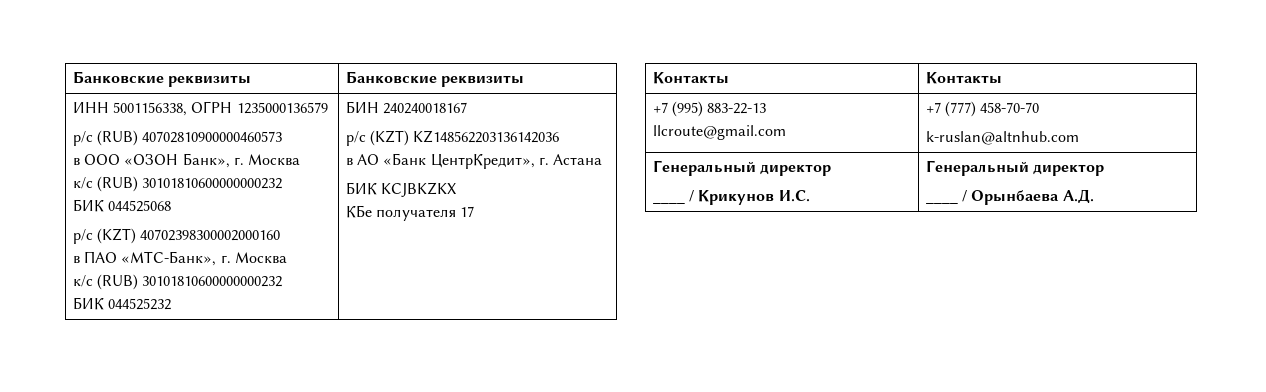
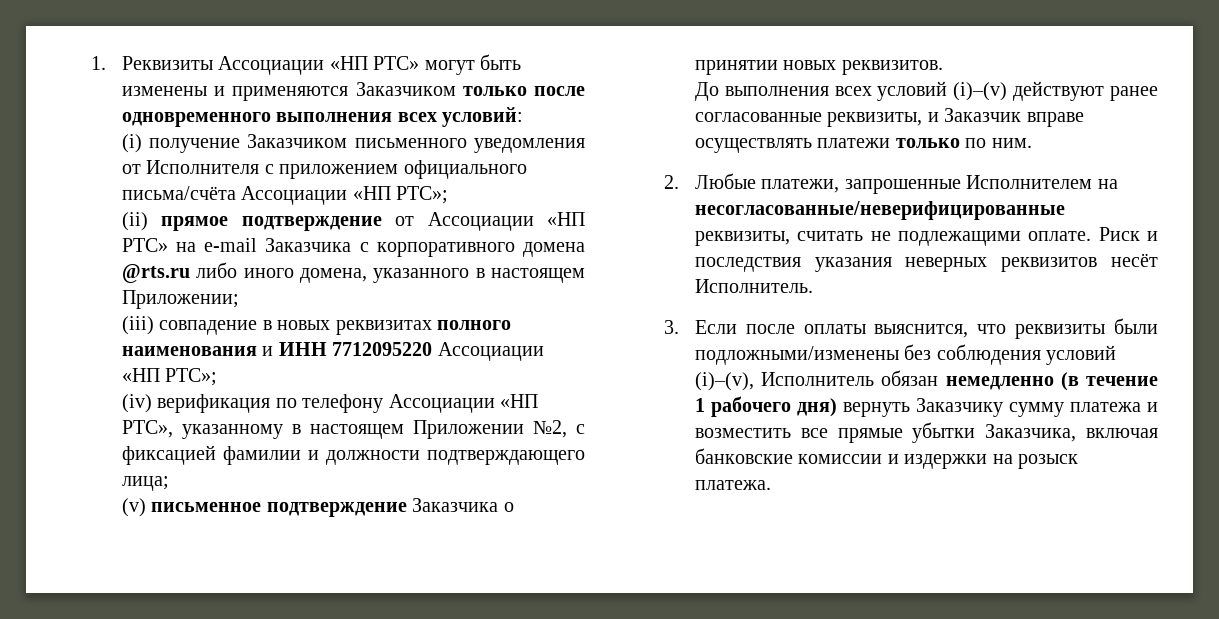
[72,71,251,87] [345,71,524,87] [72,101,328,116] [72,130,283,146] [72,153,301,168] [72,176,283,192] [72,199,171,212] [72,228,281,244] [72,251,287,266] [72,274,283,290] [72,297,171,310] [345,101,467,114] [345,130,560,146] [345,153,603,169] [345,182,457,197] [345,205,475,221] [652,72,729,84] [925,72,1002,84] [652,101,767,117] [652,125,786,140] [925,101,1040,117] [925,131,1079,145] [652,160,831,176] [652,190,810,205] [925,160,1104,176] [925,189,1094,205] Банковские реквизиты | Банковские реквизиты // ИНН 5001156338, ОГРН 1235000136579 // р/с (RUB) 40702810900000460573 // в ООО «ОЗОН Банк», г. Москва // к/с (RUB) 30101810600000000232 // БИК 044525068 // р/с (KZT) 40702398300002000160 // в ПАО «МТС-Банк», г. Москва // к/с (RUB) 30101810600000000232 // БИК 044525232 | БИН 240240018167 // р/с (KZT) KZ148562203136142036 // в АО «Банк ЦентрКредит», г. Астана // БИК KCJBKZKX // КБе получателя 17 // Контакты | Контакты // +7 (995) 883-22-13 // llcroute@gmail.com | +7 (777) 458-70-70 // k-ruslan@altnhub.com // Генеральный директор // ____ / Крикунов И.С. | Генеральный директор // ____ / Орынбаева А.Д. -> [91,54,521,75] [121,82,585,101] [121,107,524,127] [121,134,585,153] [121,160,527,179] [121,186,449,205] [121,212,585,231] [121,238,585,257] [121,262,585,283] [121,290,239,309] [121,316,511,335] [121,342,544,361] [121,368,218,386] [121,394,538,413] [121,420,585,439] [121,445,585,465] [121,476,169,491] [121,498,514,517] [694,60,943,75] [694,81,1158,101] [694,108,1084,127] [694,138,1032,153] [664,173,1118,194] [694,201,1065,220] [694,227,1158,246] [694,253,1158,272] [694,279,813,293] [664,318,1158,339] [694,344,1117,365] [694,370,1158,391] [694,396,1158,417] [694,422,1158,443] [694,448,1078,469] [694,480,771,490] 1. Реквизиты Ассоциации «НП РТС» могут быть изменены и применяются Заказчиком только после одновременного выполнения всех условий: // (i) получение Заказчиком письменного уведомления от Исполнителя с приложением официального письма/счёта Ассоциации «НП РТС»; // (ii) прямое подтверждение от Ассоциации «НП РТС» на e-mail Заказчика с корпоративного домена @rts.ru либо иного домена, указанного в настоящем Приложении; // (iii) совпадение в новых реквизитах полного наименования и ИНН 7712095220 Ассоциации «НП РТС»; // (iv) верификация по телефону Ассоциации «НП РТС», указанному в настоящем Приложении №2, с фиксацией фамилии и должности подтверждающего лица; // (v) письменное подтверждение Заказчика о принятии новых реквизитов. // До выполнения всех условий (i)–(v) действуют ранее согласованные реквизиты, и Заказчик вправе осуществлять платежи только по ним. // 2. Любые платежи, запрошенные Исполнителем на несогласованные/неверифицированные реквизиты, считать не подлежащими оплате. Риск и последствия указания неверных реквизитов несёт Исполнитель. // 3. Если после оплаты выяснится, что реквизиты были подложными/изменены без соблюдения условий (i)–(v), Исполнитель обязан немедленно (в течение 1 рабочего дня) вернуть Заказчику сумму платежа и возместить все прямые убытки Заказчика, включая банковские комиссии и издержки на розыск платежа.

